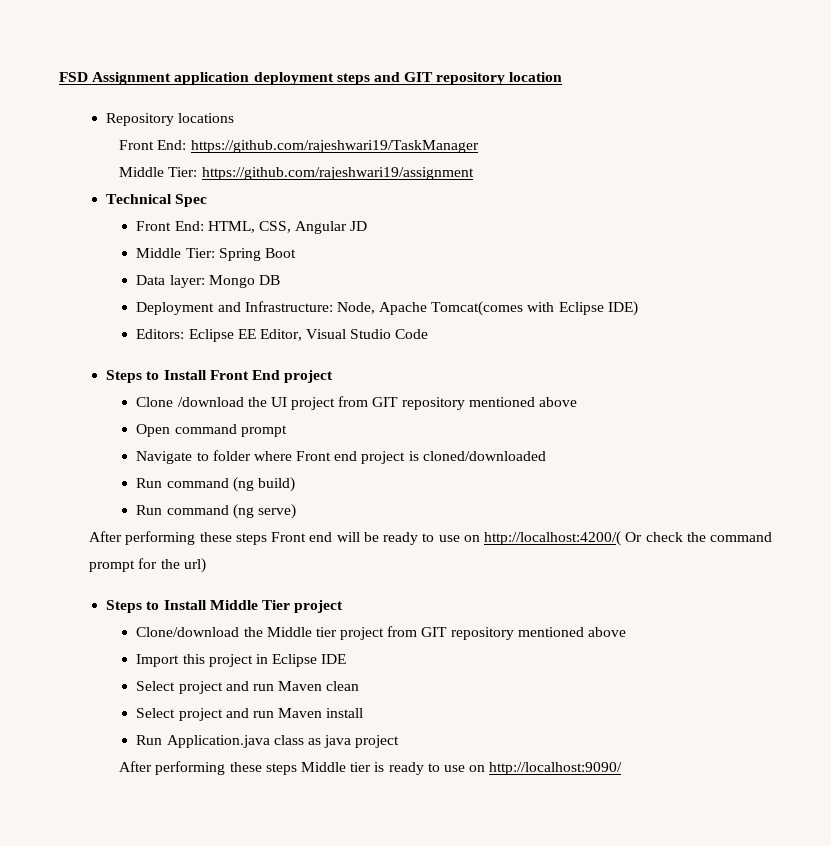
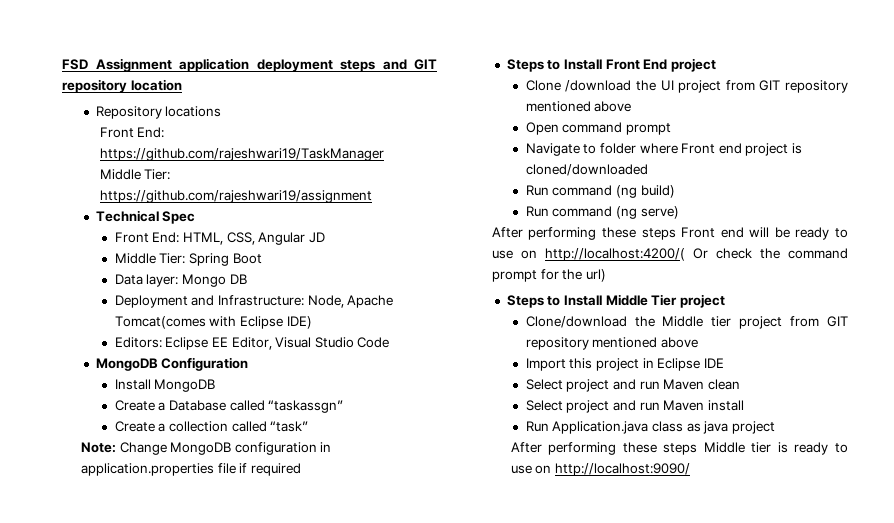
(429, 334) none -> [95,357,249,371] [114,379,216,392] [114,400,344,413] [114,421,309,432] [80,442,332,455] [80,463,301,476] // MongoDB Configuration // Install MongoDB // Create a Database called “taskassgn” // Create a collection called “task” // Note: Change MongoDB configuration in application.properties file if required

